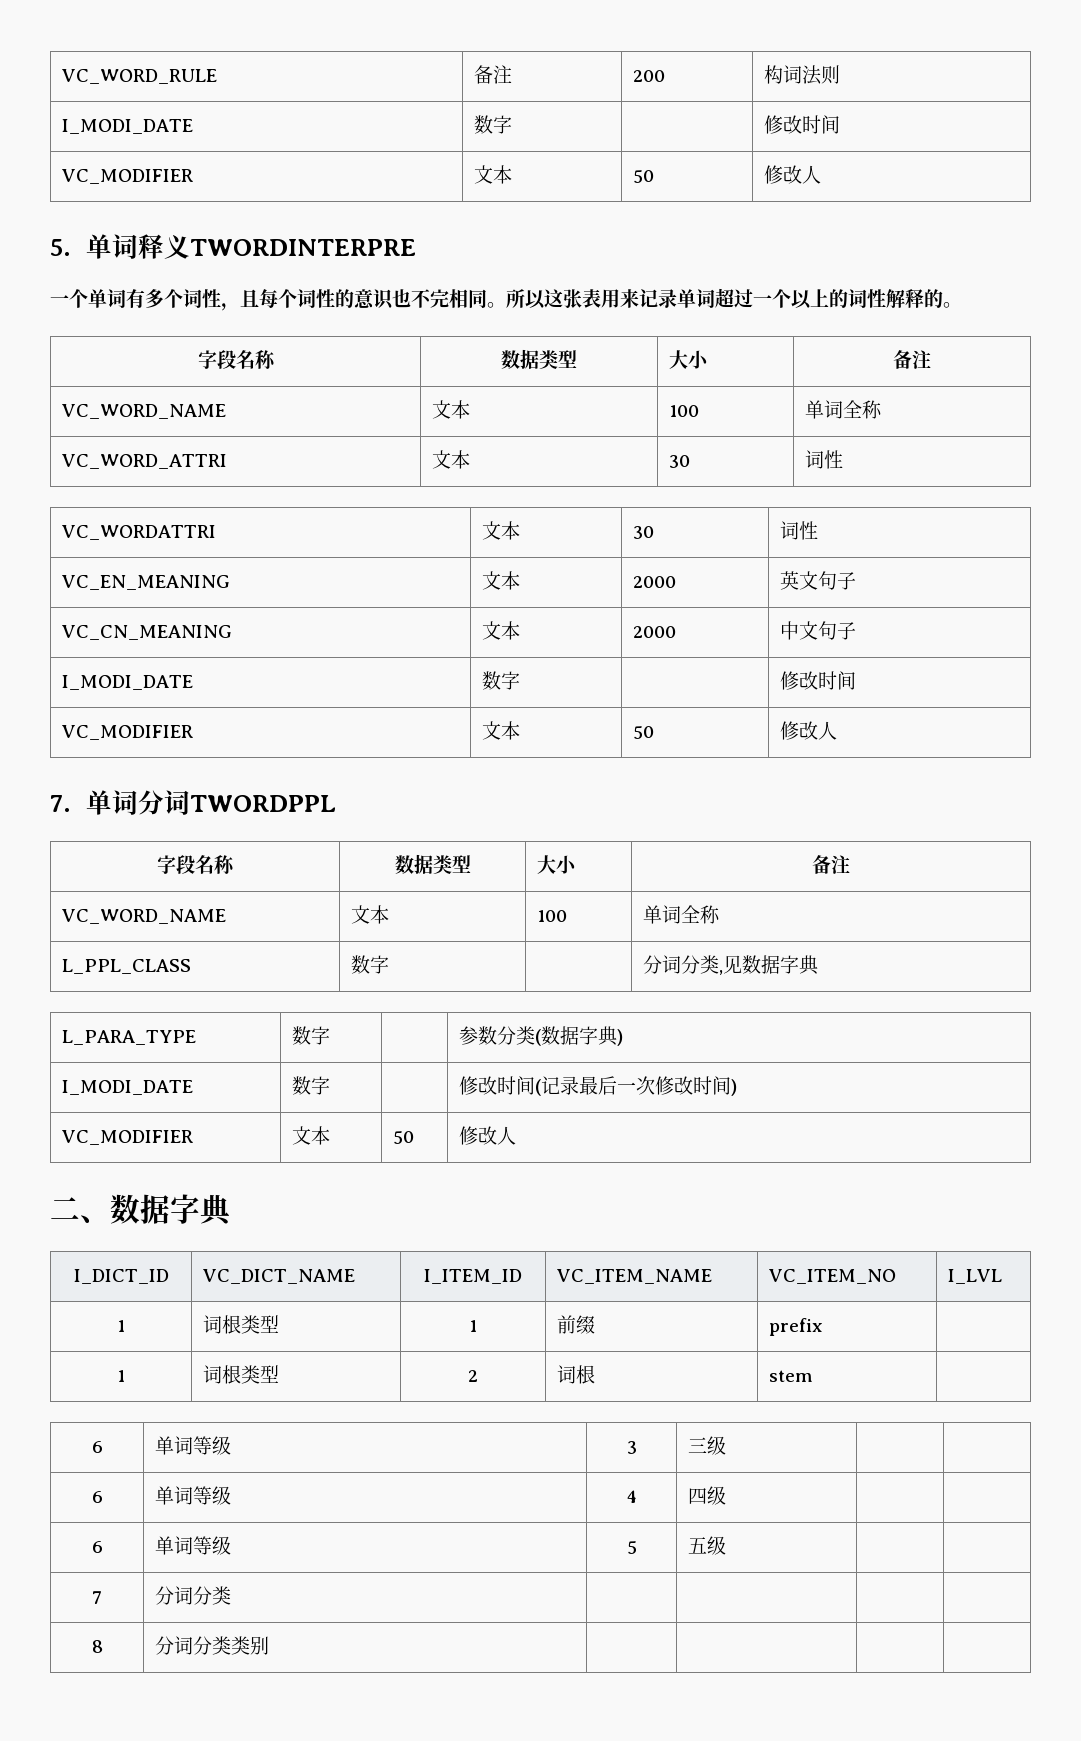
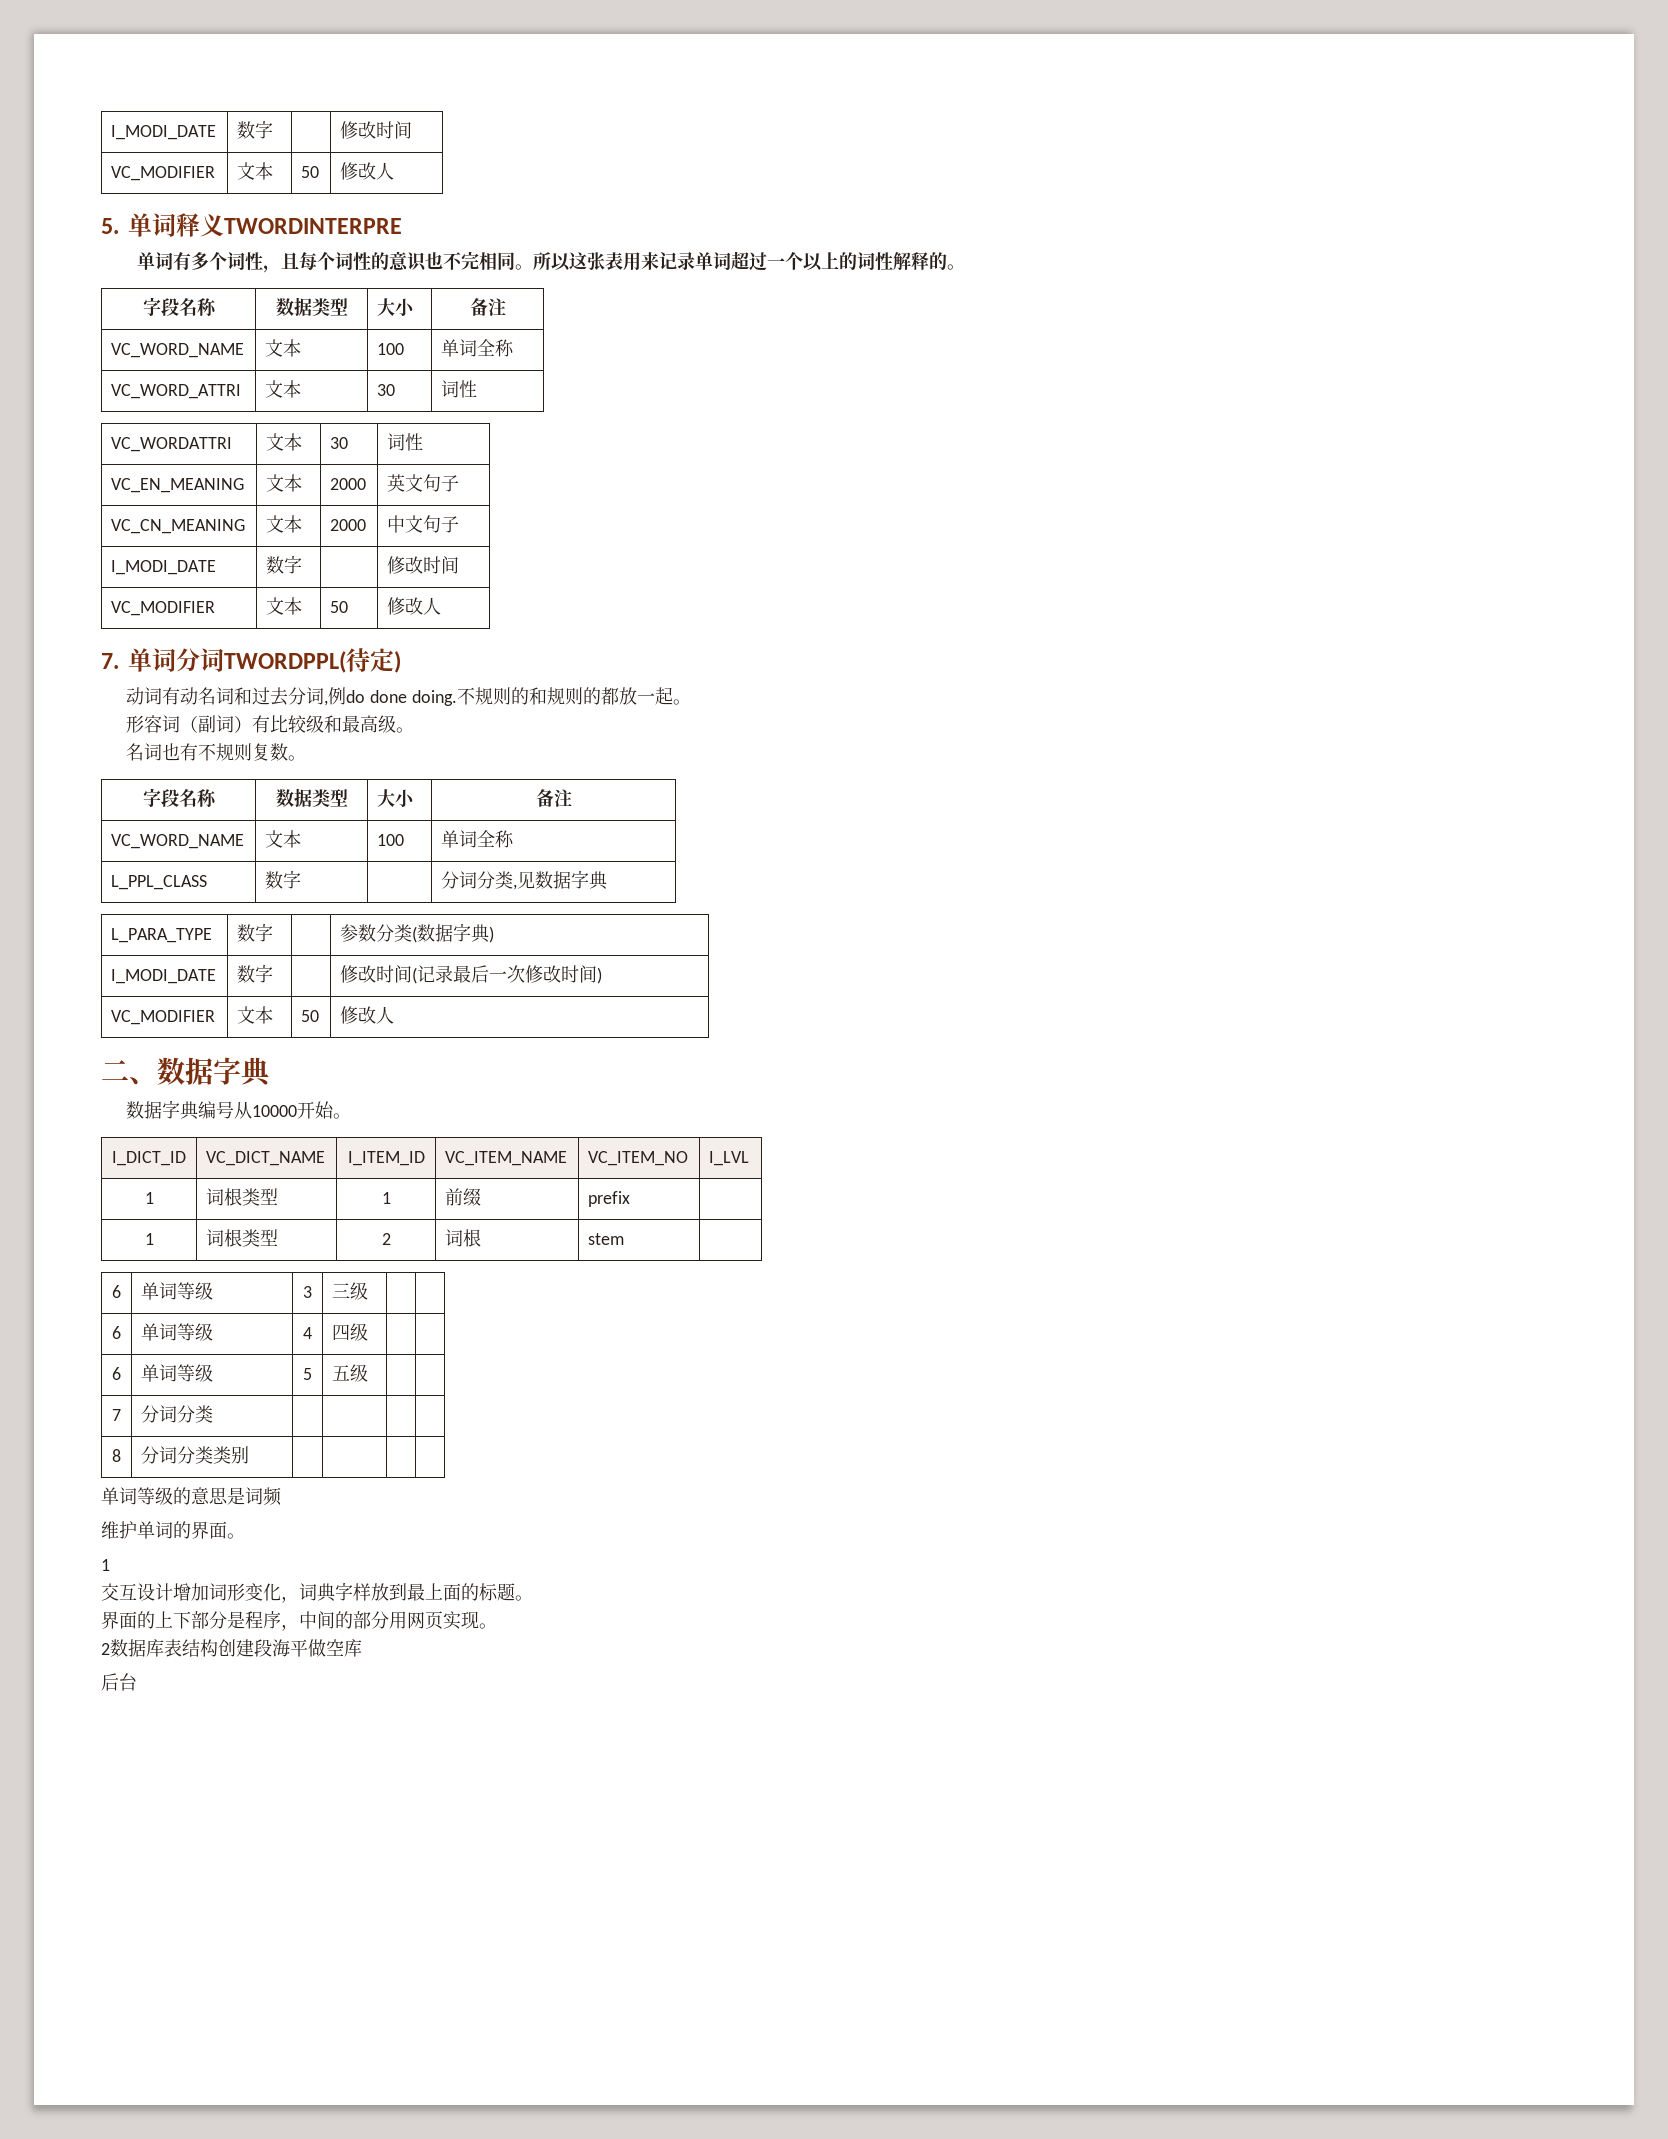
[62,69,218,84] [474,65,513,84] [633,70,666,82] [764,65,841,85] VC_WORD_RULE | 备注 | 200 | 构词法则 // -> (111, 132) none
[50,289,88,308] 一个 -> (402, 226) none
[189,795,336,812] TWORDPPL -> [224,648,401,673] [126,687,692,706] [126,715,415,733] [126,743,307,761] TWORDPPL(待定) // 动词有动名词和过去分词,例do done doing.不规则的和规则的都放一起。 // 形容词（副词）有比较级和最高级。 // 名词也有不规则复数。
(234, 1210) none -> [126,1100,352,1120] // 数据字典编号从10000开始。
(270, 1645) none -> [101,1487,282,1506] [101,1521,245,1539] [101,1559,110,1571] [101,1582,533,1603] [101,1611,497,1631] [101,1639,362,1657] [101,1673,137,1691] // 单词等级的意思是词频 // 维护单词的界面。 // 1 // 交互设计增加词形变化，词典字样放到最上面的标题。 // 界面的上下部分是程序，中间的部分用网页实现。 // 2数据库表结构创建段海平做空库 // 后台

